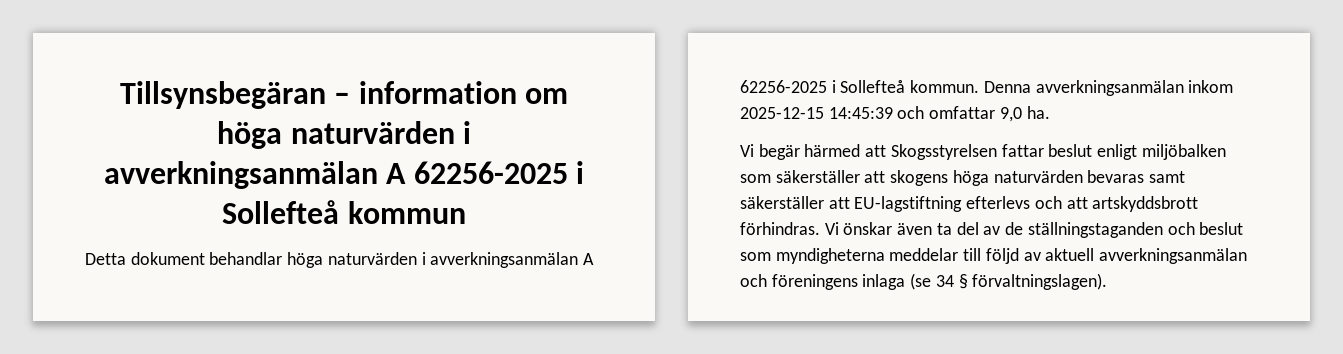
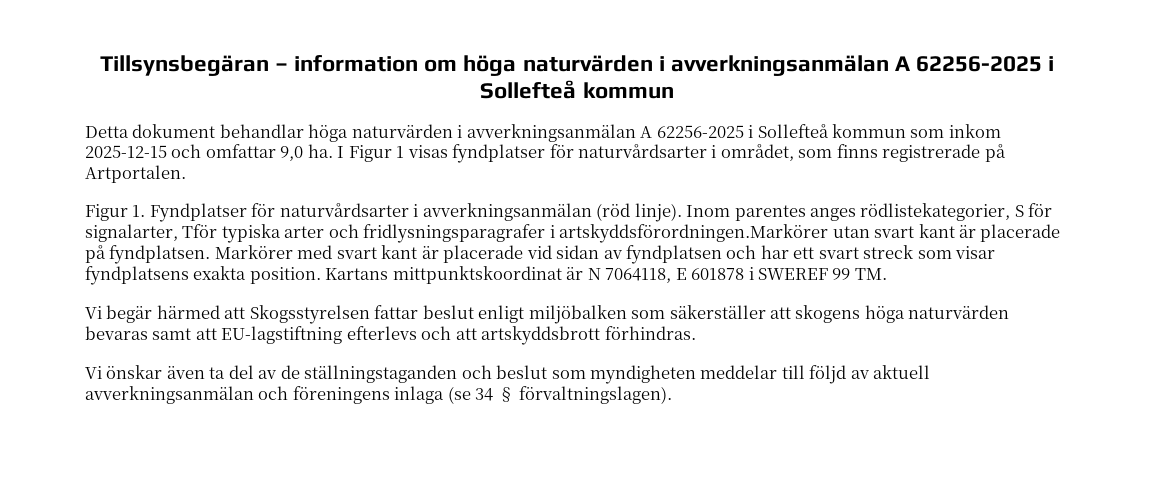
[910,80,1184,96] kommun. Denna avverkningsanmälan -> [832,124,945,138] kommun som
[828,107,893,119] 14:45:39 -> (167, 151) none
(1050, 112) none -> [337,144,1006,163] [85,165,186,183] [85,203,1053,222] [85,224,1061,243] [85,245,996,264] [85,266,887,285] I Figur 1 visas fyndplatser för naturvårdsarter i området, som finns registrerade på Artportalen. // Figur 1. Fyndplatser för naturvårdsarter i avverkningsanmälan (röd linje). Inom parentes anges rödlistekategorier, S för signalarter, Tför typiska arter och fridlysningsparagrafer i artskyddsförordningen.Markörer utan svart kant är placerade på fyndplatsen. Markörer med svart kant är placerade vid sidan av fyndplatsen och har ett svart streck som visar fyndplatsens exakta position. Kartans mittpunktskoordinat är N 7064118, E 601878 i SWEREF 99 TM.
[740,196,824,209] säkerställer -> (192, 334) none
(820, 228) none -> (696, 333) //
[775,248,885,264] myndigheterna -> [590,365,697,384] myndigheten

